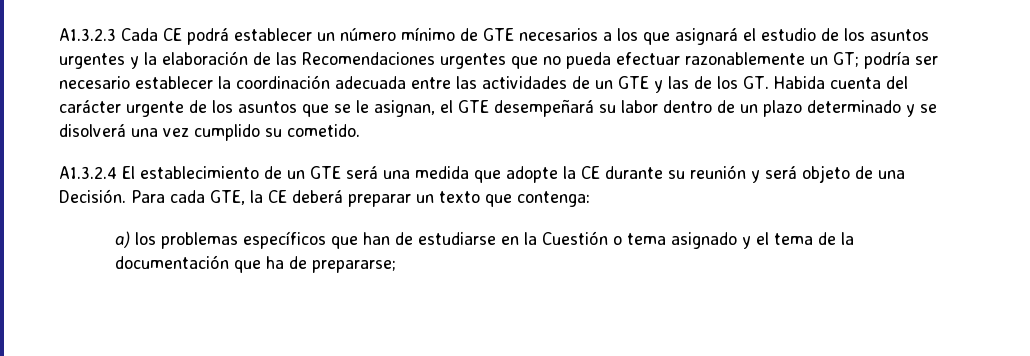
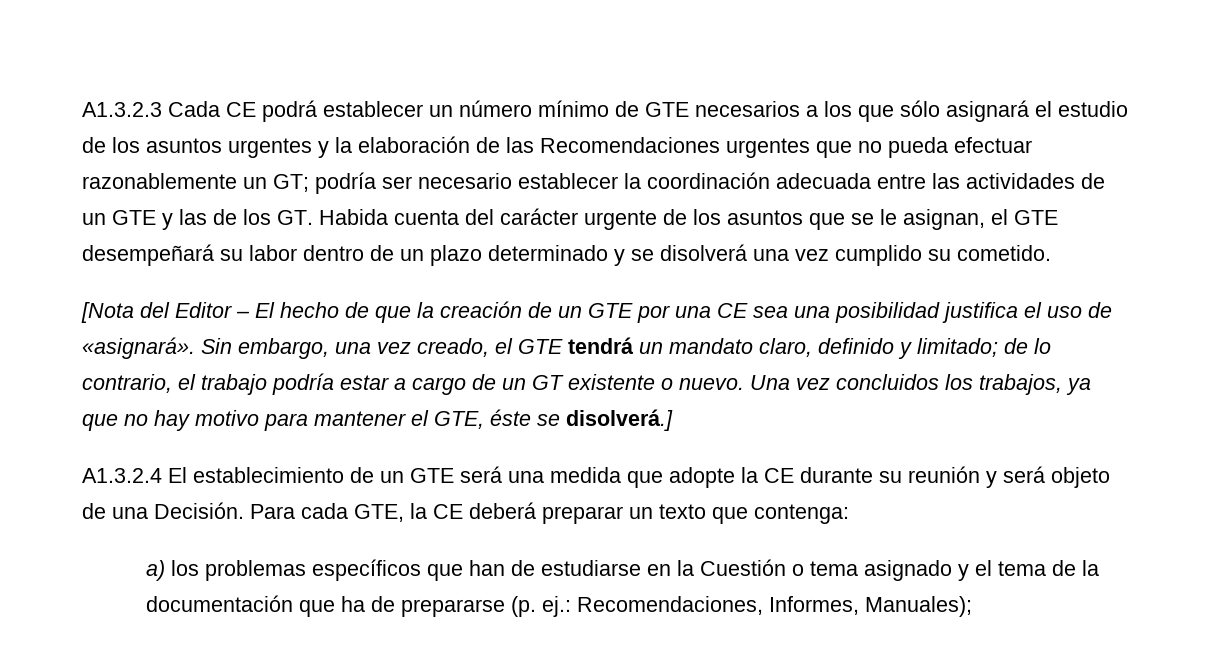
(670, 38) none -> [900,100,940,117] sólo
(360, 130) none -> [81,301,1112,323] [82,337,1051,359] [82,373,1091,395] [82,409,673,431] // [Nota del Editor – El hecho de que la creación de un GTE por una CE sea una posibilidad justifica el uso de «asignará». Sin embargo, una vez creado, el GTE tendrá un mandato claro, definido y limitado; de lo contrario, el trabajo podría estar a cargo de un GT existente o nuevo. Una vez concluidos los trabajos, ya que no hay motivo para mantener el GTE, éste se disolverá.]
[312,260,397,273] prepararse; -> [401,596,973,617] prepararse (p. ej.: Recomendaciones, Informes, Manuales);

